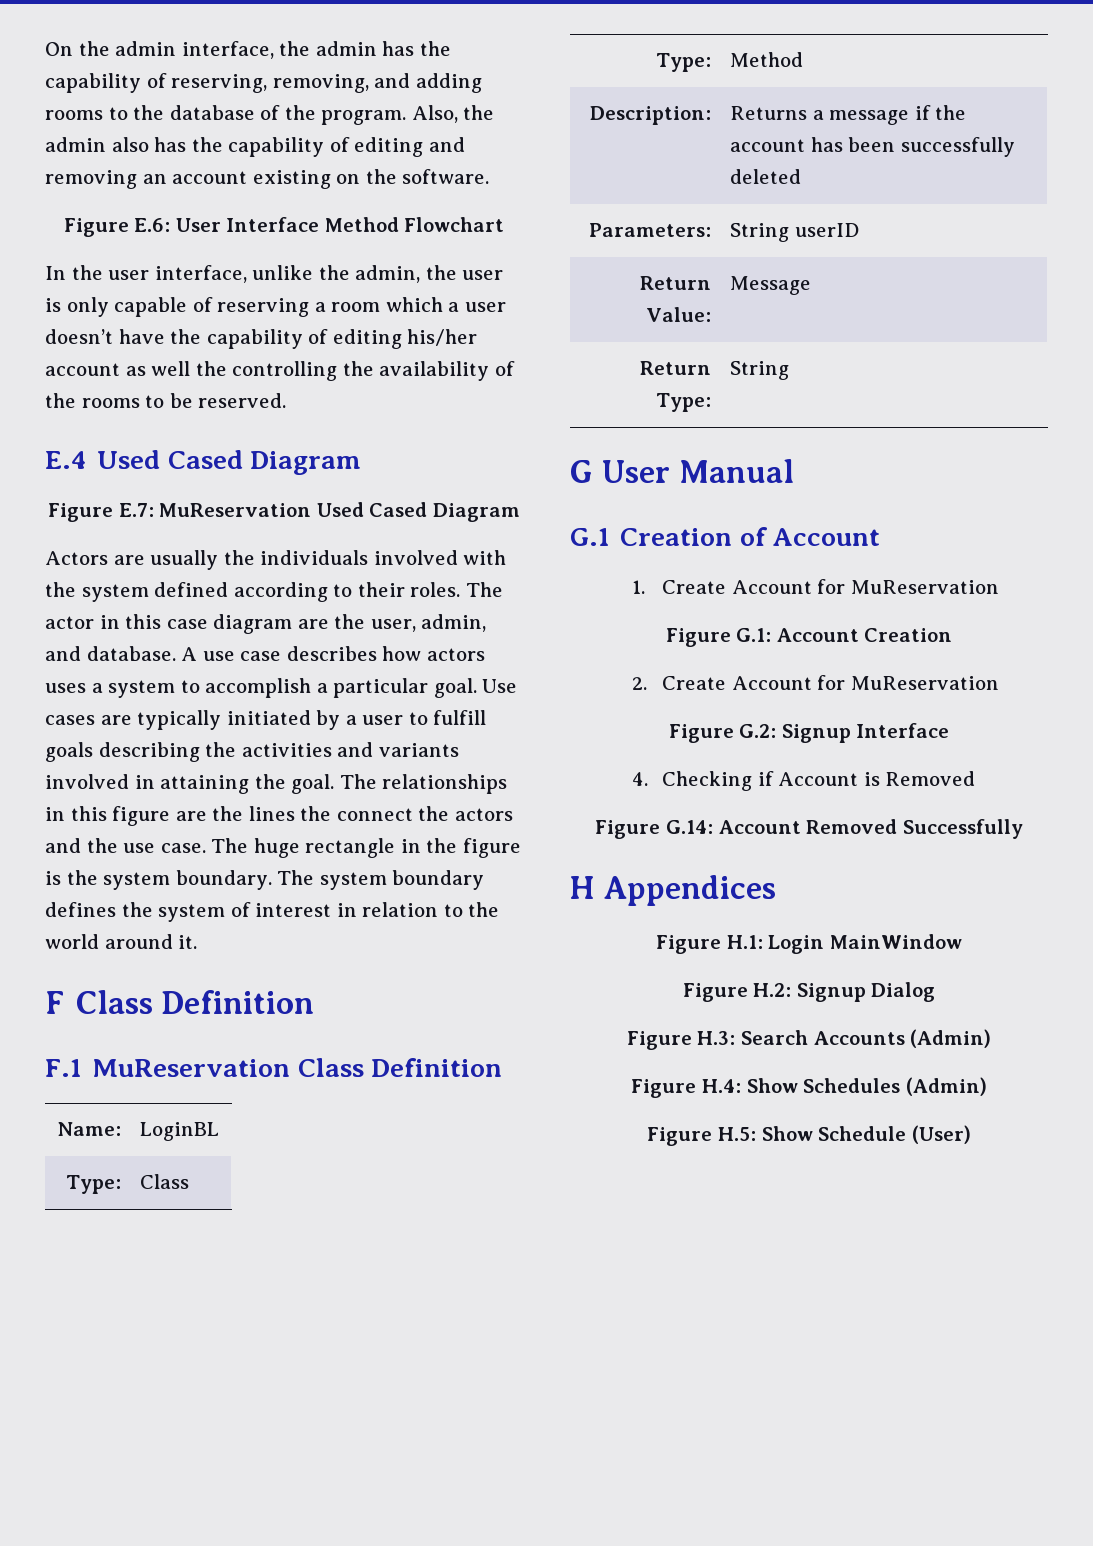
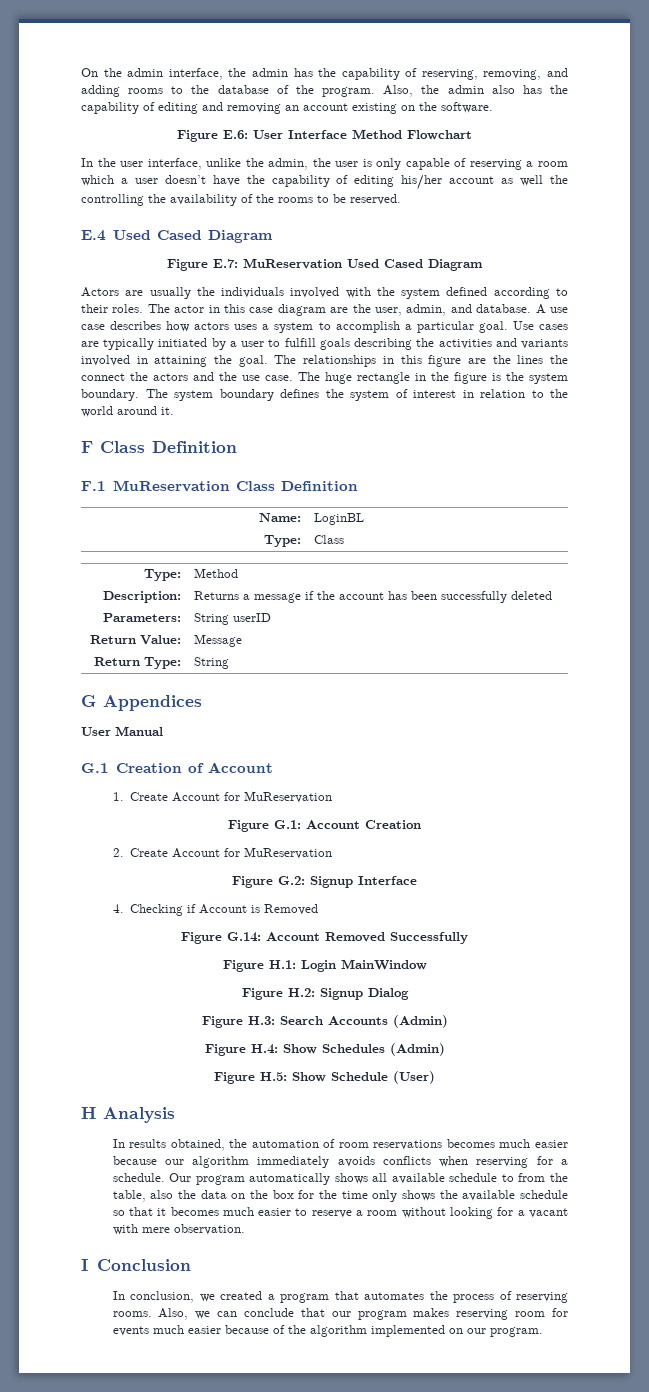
(592, 471) none -> [102,695,202,711] Appendices //
[570,875,777,906] // H Appendices -> (468, 938) none
(971, 1134) none -> [81,1107,175,1123] [112,1139,568,1151] [112,1156,568,1168] [112,1173,568,1185] [112,1190,568,1202] [112,1207,568,1219] [112,1224,245,1235] [81,1259,191,1271] [112,1291,568,1303] [112,1308,568,1320] [112,1325,543,1337] // H Analysis // In results obtained, the automation of room reservations becomes much easier because our algorithm immediately avoids conflicts when reserving for a schedule. Our program automatically shows all available schedule to from the table, also the data on the box for the time only shows the available schedule so that it becomes much easier to reserve a room without looking for a vacant with mere observation. // I Conclusion // In conclusion, we created a program that automates the process of reserving rooms. Also, we can conclude that our program makes reserving room for events much easier because of the algorithm implemented on our program.

